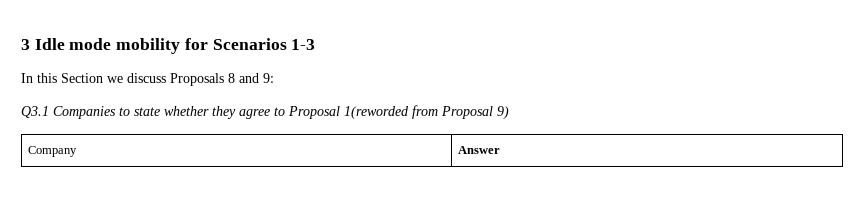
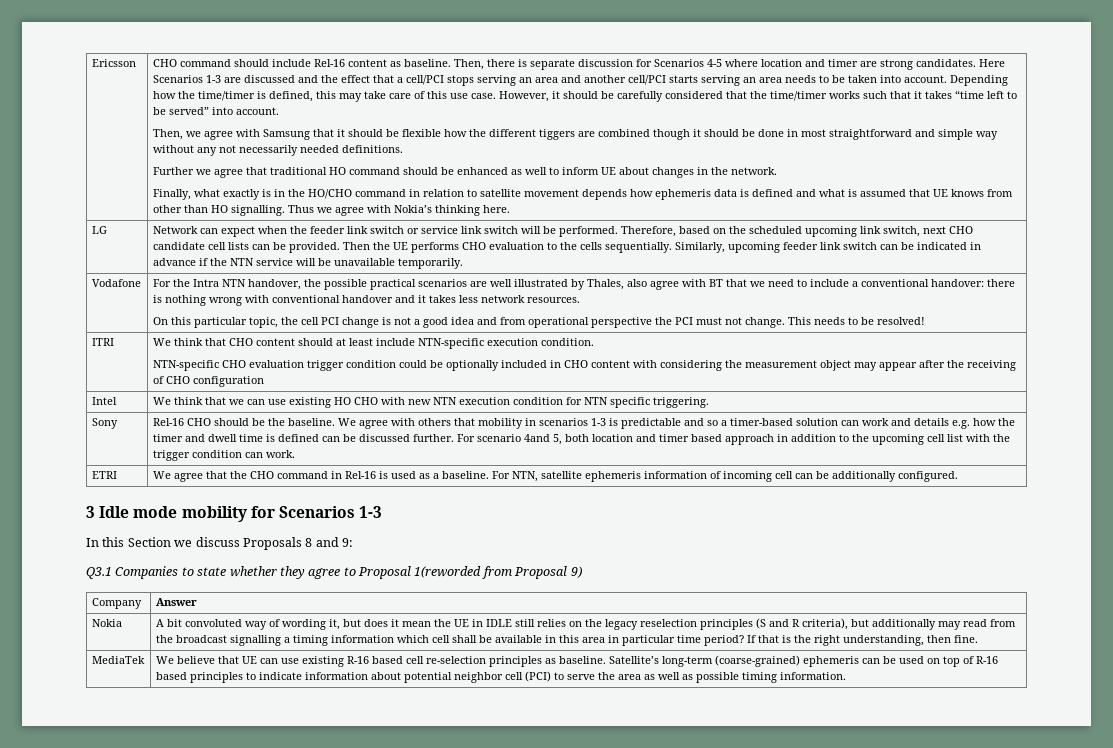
(21, 44) none -> [91,59,136,67] [152,59,1005,70] [152,75,1008,86] [152,90,1017,102] [152,107,279,115] [152,129,998,140] [152,145,403,156] [152,167,777,178] [152,189,1013,200] [152,205,510,216] [91,226,107,234] [152,226,973,237] [152,242,981,253] [152,258,463,269] [91,279,141,287] [152,279,1015,290] [152,295,580,306] [152,317,925,328] [91,338,114,346] [152,338,594,349] [152,360,1016,371] [152,376,264,387] [91,397,117,405] [152,397,709,408] [91,418,118,429] [152,418,1015,429] [152,434,1010,445] [152,450,295,461] [91,471,117,479] [152,471,958,482] Ericsson | CHO command should include Rel-16 content as baseline. Then, there is separate discussion for Scenarios 4-5 where location and timer are strong candidates. Here Scenarios 1-3 are discussed and the effect that a cell/PCI stops serving an area and another cell/PCI starts serving an area needs to be taken into account. Depending how the time/timer is defined, this may take care of this use case. However, it should be carefully considered that the time/timer works such that it takes “time left to be served” into account. // Then, we agree with Samsung that it should be flexible how the different tiggers are combined though it should be done in most straightforward and simple way without any not necessarily needed definitions. // Further we agree that traditional HO command should be enhanced as well to inform UE about changes in the network. // Finally, what exactly is in the HO/CHO command in relation to satellite movement depends how ephemeris data is defined and what is assumed that UE knows from other than HO signalling. Thus we agree with Nokia’s thinking here. // LG | Network can expect when the feeder link switch or service link switch will be performed. Therefore, based on the scheduled upcoming link switch, next CHO candidate cell lists can be provided. Then the UE performs CHO evaluation to the cells sequentially. Similarly, upcoming feeder link switch can be indicated in advance if the NTN service will be unavailable temporarily. // Vodafone | For the Intra NTN handover, the possible practical scenarios are well illustrated by Thales, also agree with BT that we need to include a conventional handover: there is nothing wrong with conventional handover and it takes less network resources. // On this particular topic, the cell PCI change is not a good idea and from operational perspective the PCI must not change. This needs to be resolved! // ITRI | We think that CHO content should at least include NTN-specific execution condition. // NTN-specific CHO evaluation trigger condition could be optionally included in CHO content with considering the measurement object may appear after the receiving of CHO configuration // Intel | We think that we can use existing HO CHO with new NTN execution condition for NTN specific triggering. // Sony | Rel-16 CHO should be the baseline. We agree with others that mobility in scenarios 1-3 is predictable and so a timer-based solution can work and details e.g. how the timer and dwell time is defined can be discussed further. For scenario 4and 5, both location and timer based approach in addition to the upcoming cell list with the trigger condition can work. // ETRI | We agree that the CHO command in Rel-16 is used as a baseline. For NTN, satellite ephemeris information of incoming cell can be additionally configured. //
(501, 150) none -> [91,619,122,627] [155,618,1016,630] [155,635,978,646] [91,656,145,664] [155,655,998,667] [155,671,846,683] // Nokia | A bit convoluted way of wording it, but does it mean the UE in IDLE still relies on the legacy reselection principles (S and R criteria), but additionally may read from the broadcast signalling a timing information which cell shall be available in this area in particular time period? If that is the right understanding, then fine. // MediaTek | We believe that UE can use existing R-16 based cell re-selection principles as baseline. Satellite’s long-term (coarse-grained) ephemeris can be used on top of R-16 based principles to indicate information about potential neighbor cell (PCI) to serve the area as well as possible timing information.

